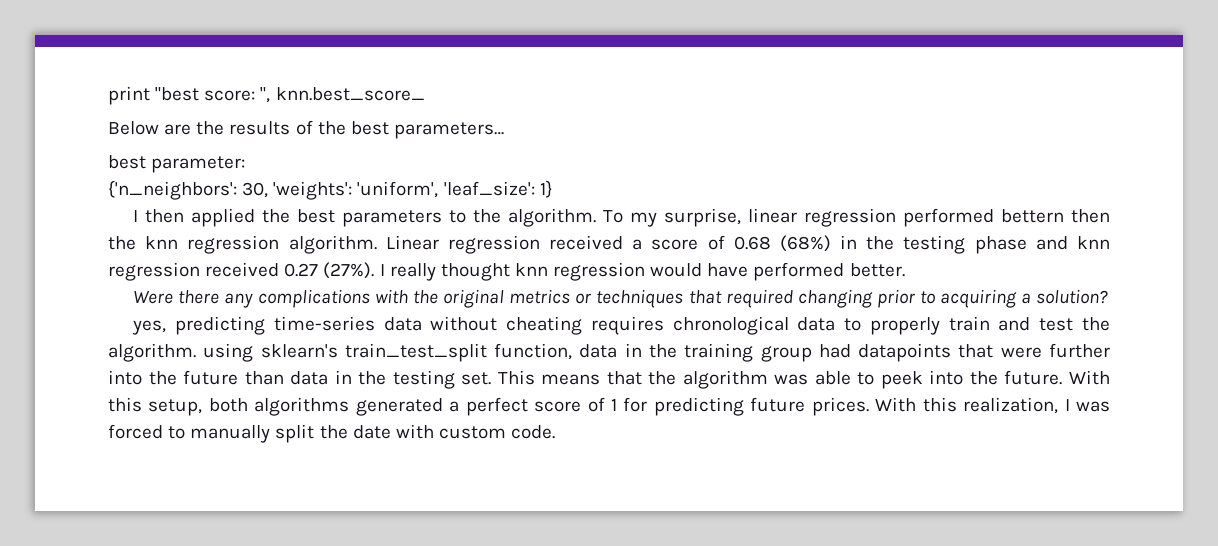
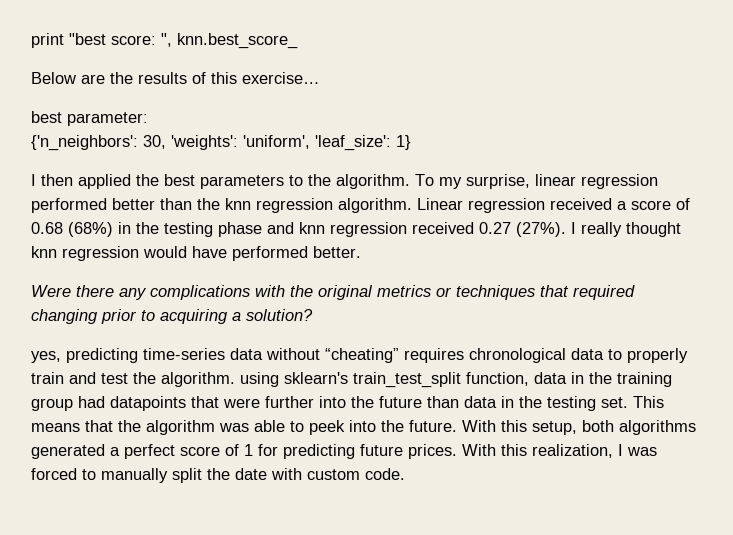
[317,121,504,139] the best parameters… -> [211,72,320,84] this exercise…
[1001,209,1111,223] bettern then -> [112,198,192,210] better than
[506,316,583,335] cheating -> [325,348,399,363] “cheating”

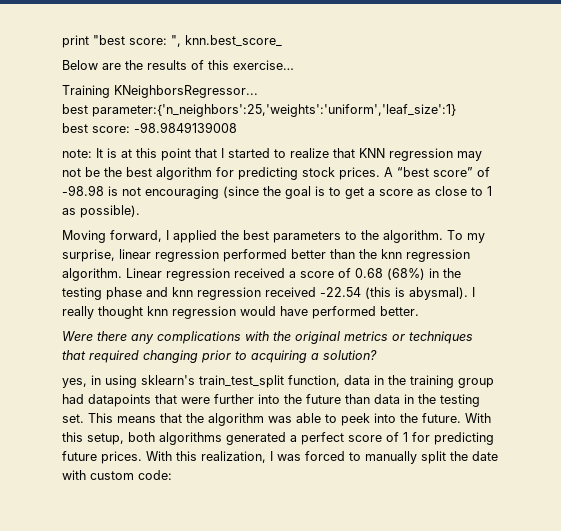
[31,111,148,126] [31,135,411,151] [31,174,73,186] // best parameter: // {'n_neighbors': 30, 'weights': 'uniform', 'leaf_size': 1} // I then -> [62,85,258,98] [62,104,456,117] [62,122,237,133] [62,148,482,161] [62,167,490,180] [62,185,492,199] [62,205,140,218] [62,230,169,243] // Training KNeighborsRegressor... // best parameter:{'n_neighbors':25,'weights':'uniform','leaf_size':1} // best score: -98.9849139008 // note: It is at this point that I started to realize that KNN regression may not be the best algorithm for predicting stock prices. A “best score” of -98.98 is not encouraging (since the goal is to get a score as close to 1 as possible). // Moving forward, I
[479,222,566,237] 0.27 (27%). -> [320,287,468,300] -22.54 (this is abysmal).
[66,348,688,363] [31,372,235,387] predicting time-series data without “cheating” requires chronological data to properly train and test the algorithm. -> [91,375,101,385] in
[365,468,405,480] code. -> [138,470,172,480] code:

